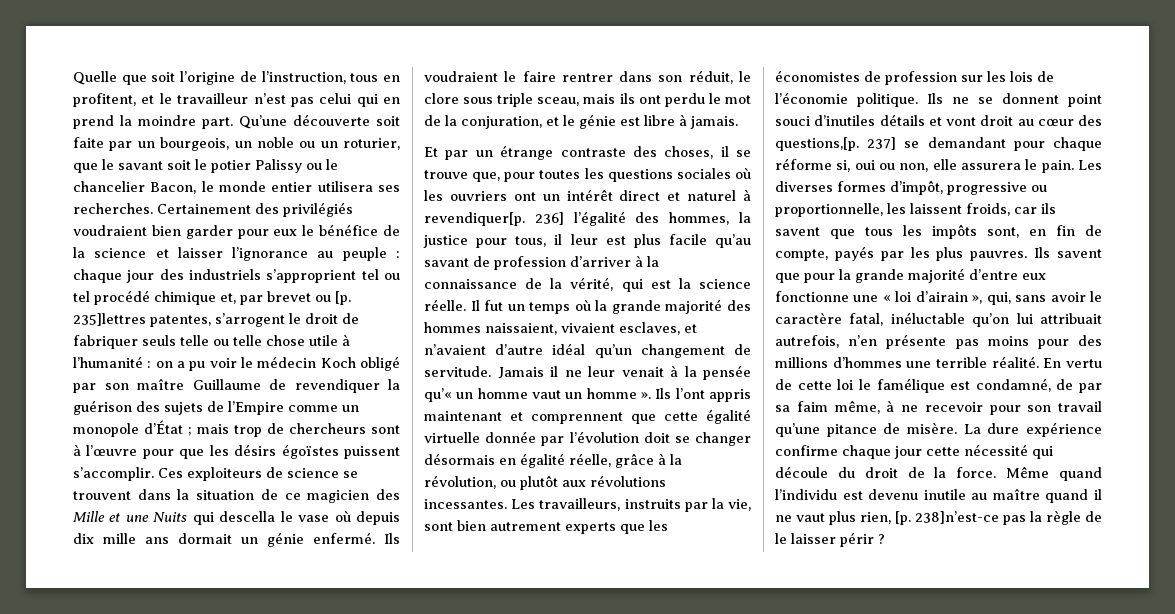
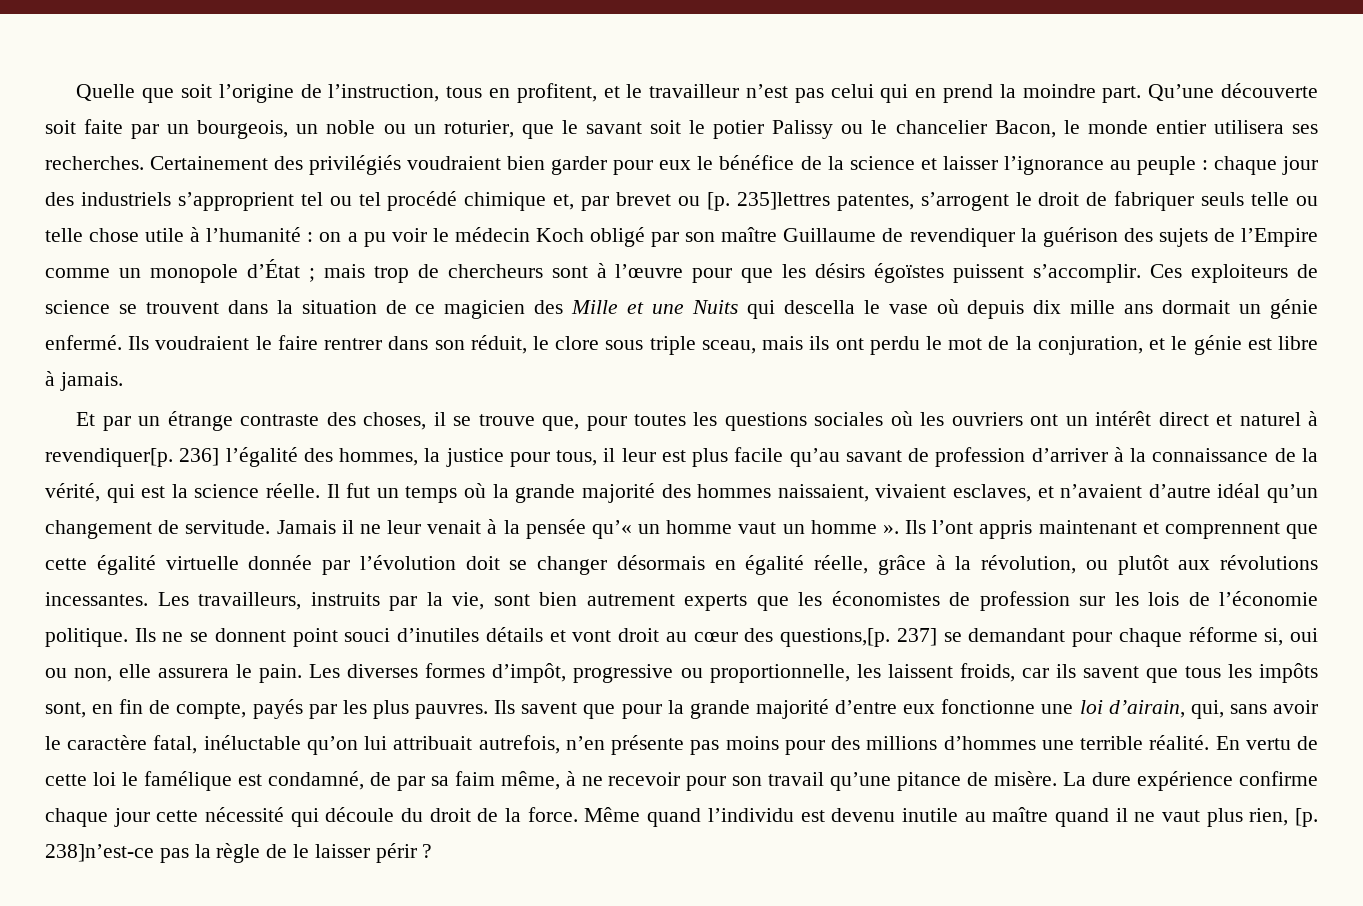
[882,291,983,304] « loi d’airain », -> [1079,700,1185,718] loi d’airain,

